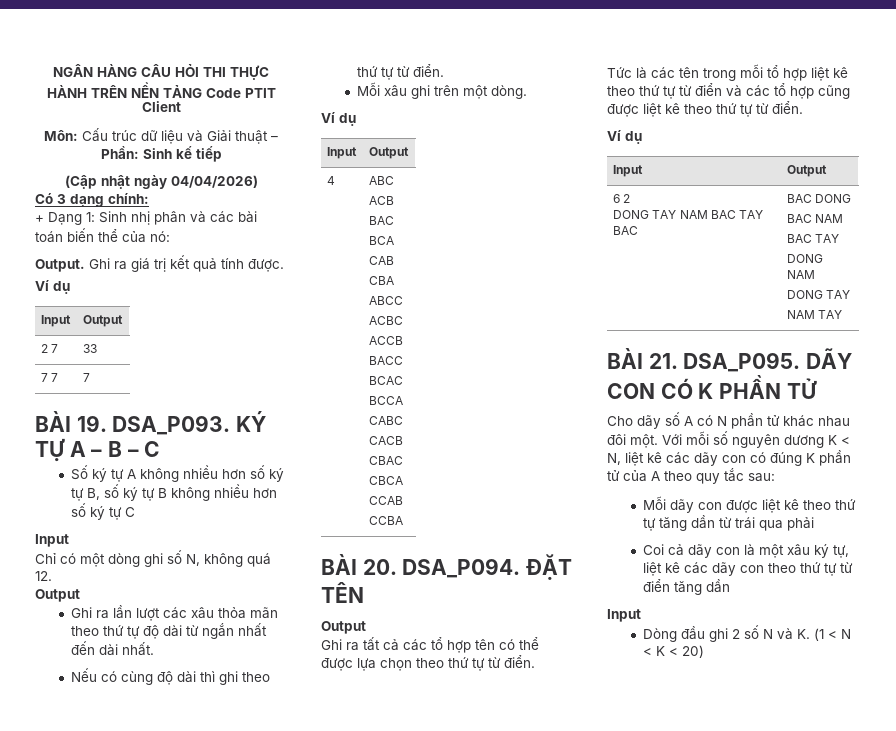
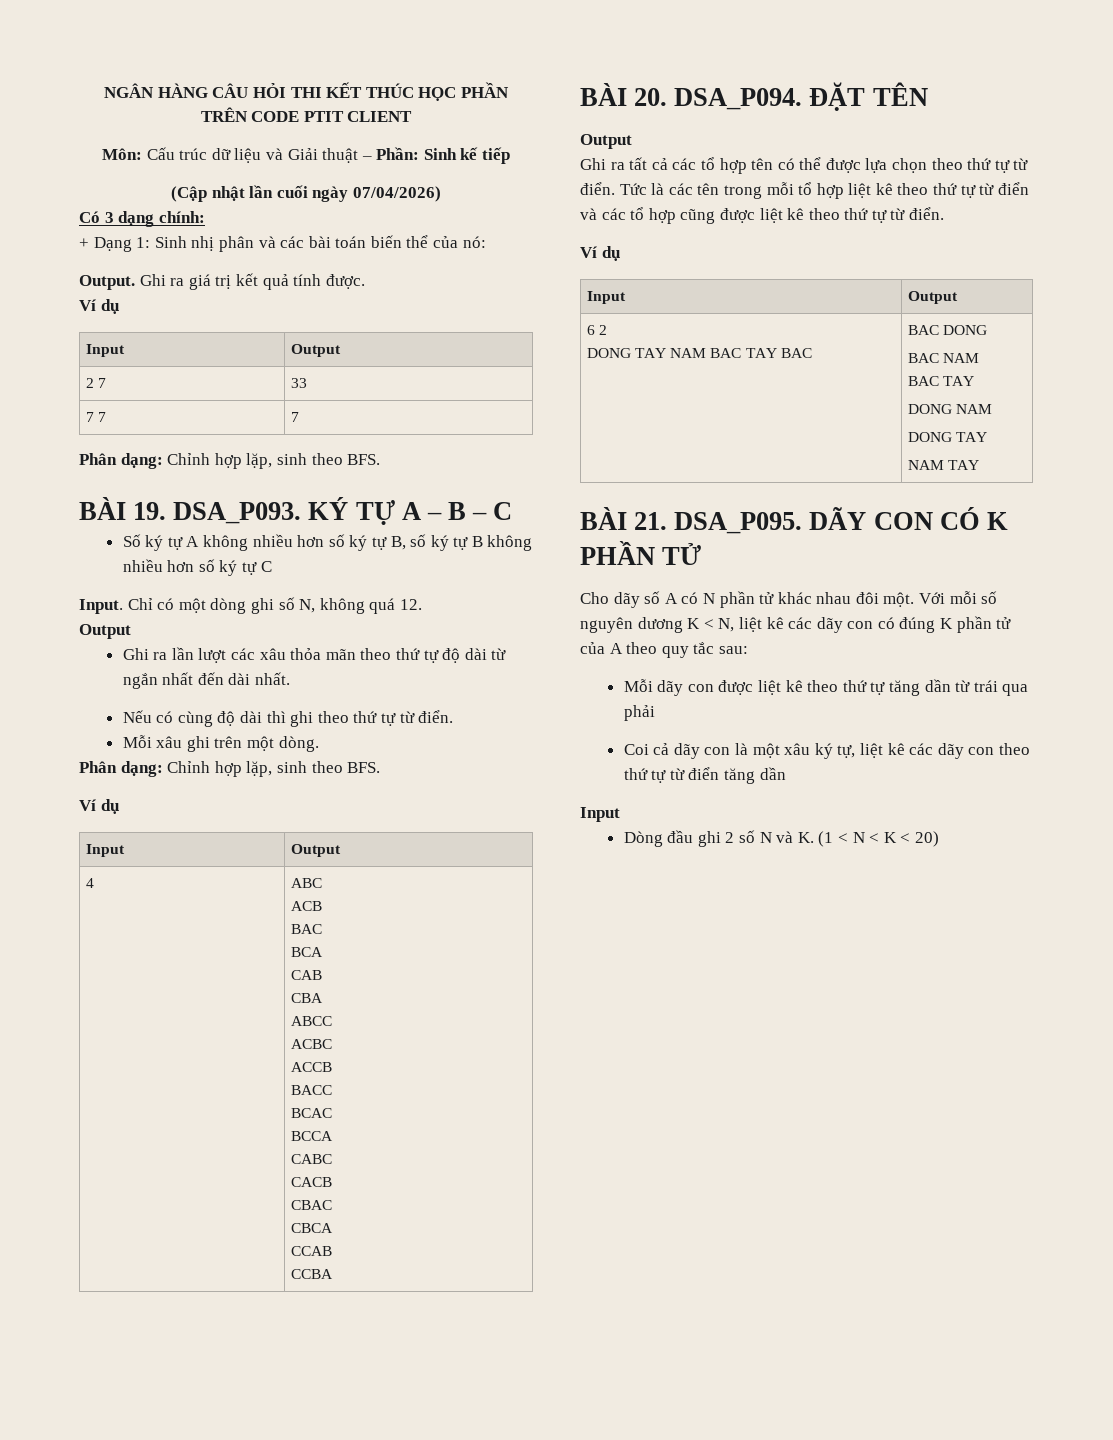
[230,65,269,80] [46,82,276,98] [141,101,181,112] THỰC HÀNH TRÊN NỀN TẢNG Code PTIT Client -> [326,82,509,101] [200,107,413,122] KẾT THÚC HỌC PHẦN TRÊN CODE PTIT CLIENT
[133,175,258,189] ngày 04/04/2026) -> [249,185,441,202] lần cuối ngày 07/04/2026)
(91, 377) none -> [79,453,381,469] // Phân dạng: Chỉnh hợp lặp, sinh theo BFS.
[35,534,69,547] Input // -> [79,599,123,614] Input.
(528, 92) none -> [79,761,381,777] // Phân dạng: Chỉnh hợp lặp, sinh theo BFS.
(535, 661) // -> (615, 188) none

